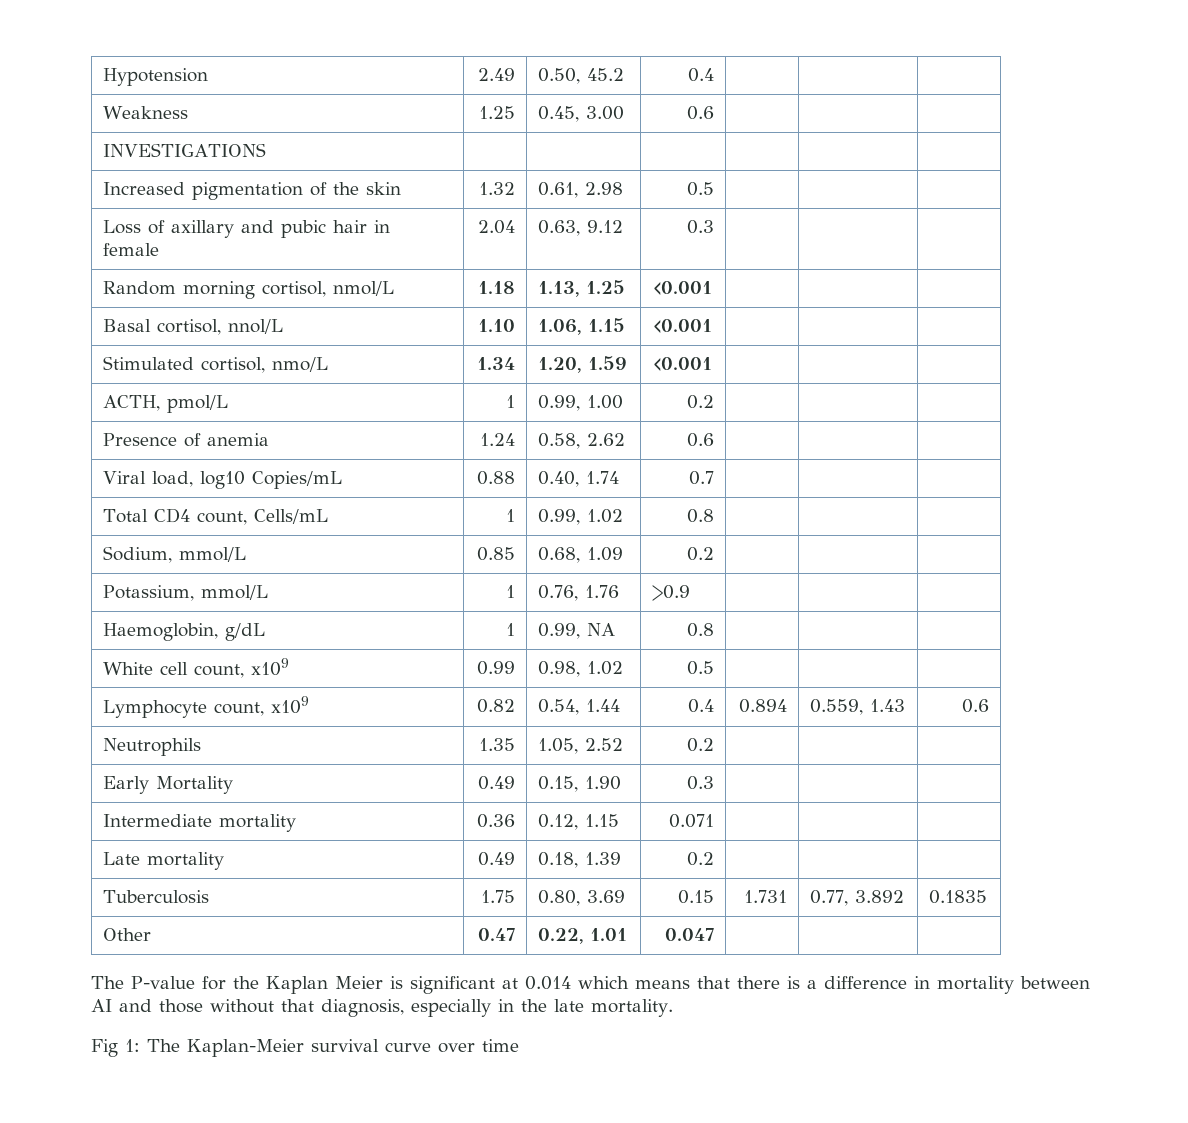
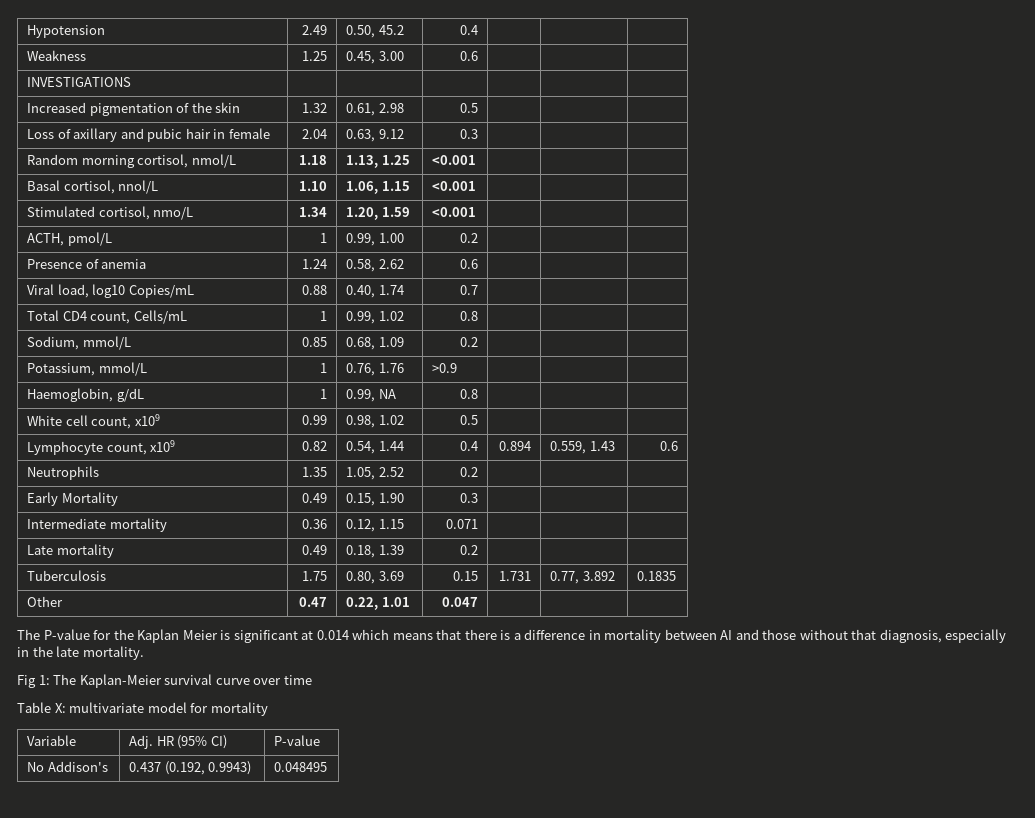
(519, 1045) none -> [17,702,268,716] [27,735,77,746] [129,735,227,749] [274,735,321,746] [27,761,108,772] [129,761,252,775] [274,762,328,772] // Table X: multivariate model for mortality // Variable | Adj. HR (95% CI) | P-value // No Addison's | 0.437 (0.192, 0.9943) | 0.048495

